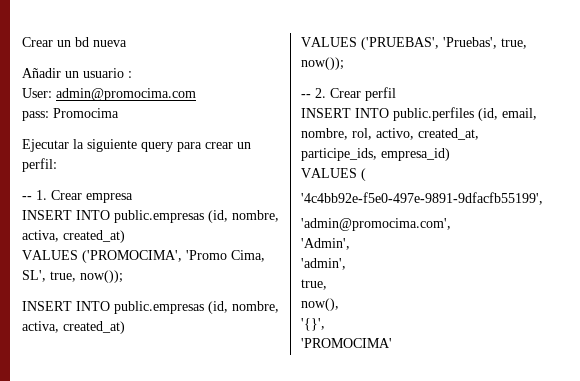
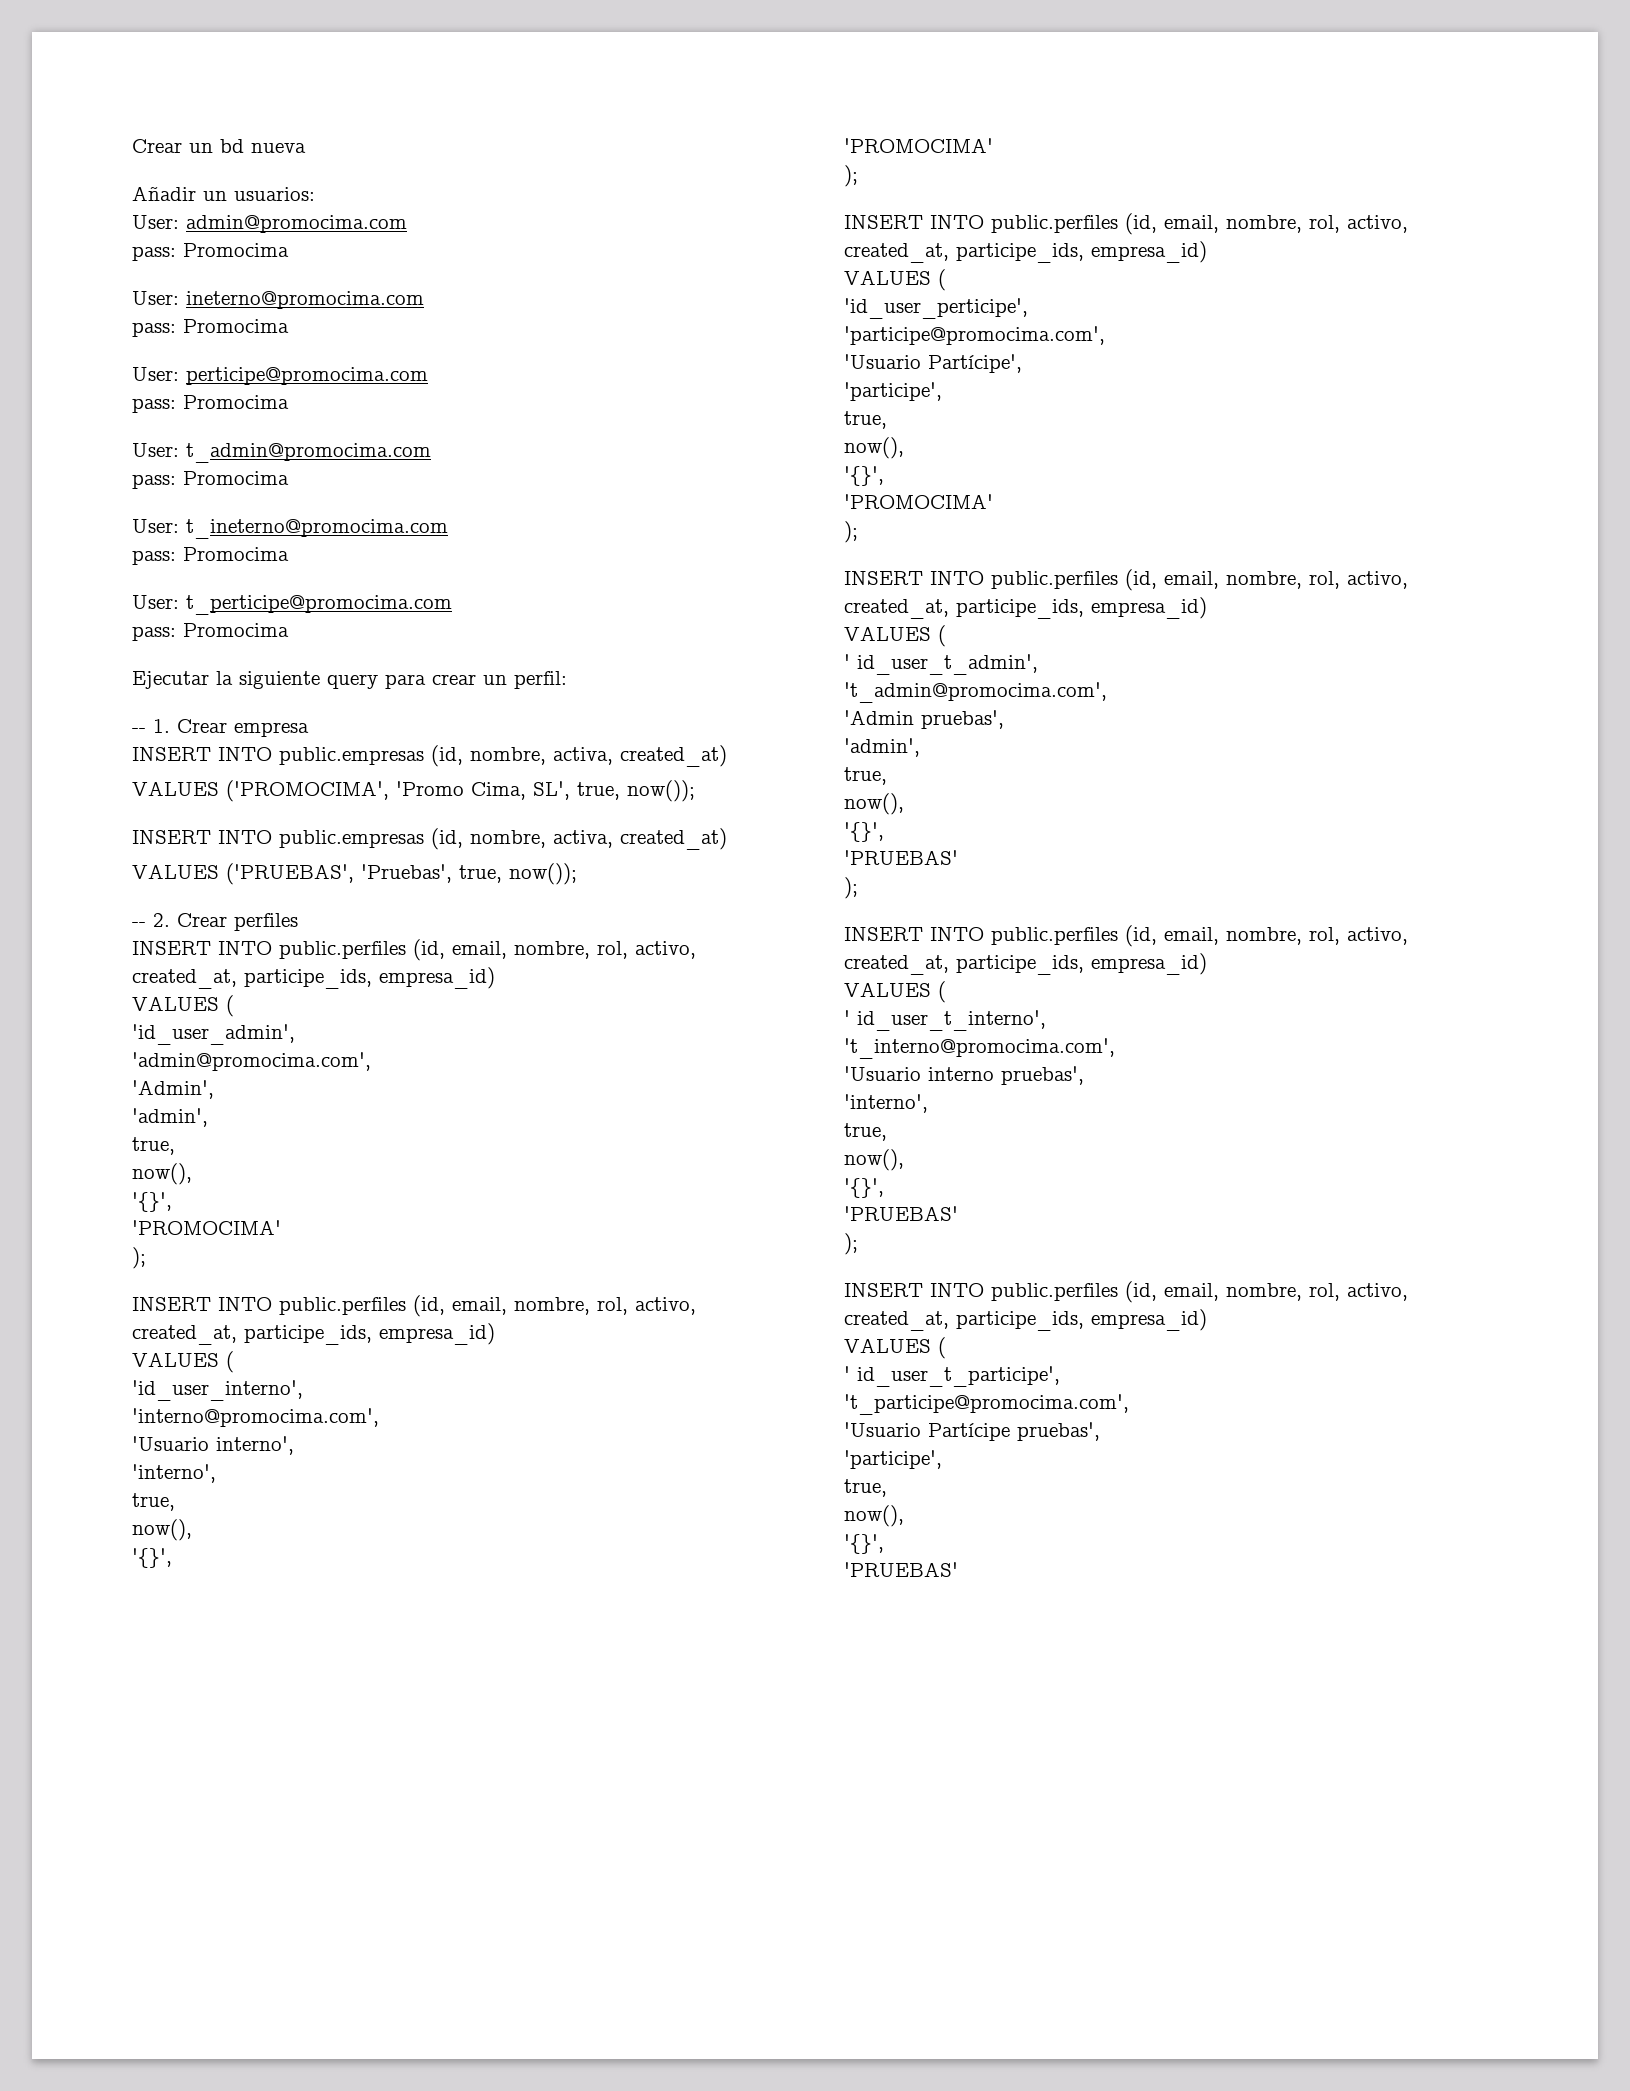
[83,68,132,78] usuario : -> [234,187,315,201] usuarios:
(119, 113) none -> [132,291,424,309] [132,319,289,337] [132,367,428,385] [132,395,289,413] [132,443,431,463] [132,471,289,489] [132,519,448,539] [132,547,289,565] [132,595,452,615] [132,623,289,641] // User: ineterno@promocima.com // pass: Promocima // User: perticipe@promocima.com // pass: Promocima // User: t_admin@promocima.com // pass: Promocima // User: t_ineterno@promocima.com // pass: Promocima // User: t_perticipe@promocima.com // pass: Promocima
[365,87,396,101] perfil -> [234,913,298,931] perfiles
[301,192,543,205] '4c4bb92e-f5e0-497e-9891-9dfacfb55199', -> [132,1024,295,1045] 'id_user_admin',
(392, 343) none -> [132,1247,146,1269] [132,1295,696,1317] [132,1323,495,1345] [132,1351,234,1373] [132,1380,303,1401] [132,1408,379,1427] [132,1436,294,1455] [132,1464,216,1483] [132,1493,175,1511] [132,1519,192,1541] [132,1548,172,1568] [844,138,993,153] [844,165,858,187] [844,213,1408,235] [844,241,1207,263] [844,269,946,291] [844,298,1028,319] [844,326,1105,345] [844,354,1022,373] [844,382,942,401] [844,411,887,429] [844,437,904,459] [844,466,884,486] [844,494,993,509] [844,521,858,543] [844,569,1408,591] [844,597,1207,619] [844,625,946,647] [844,654,1038,675] [844,682,1107,703] [844,710,1004,729] [844,738,920,757] [844,767,887,785] [844,793,904,815] [844,822,884,842] [844,850,958,865] [844,877,858,899] [844,925,1408,947] [844,953,1207,975] [844,981,946,1003] [844,1010,1046,1031] [844,1038,1115,1059] [844,1066,1084,1085] [844,1094,928,1113] [844,1123,887,1141] [844,1149,904,1171] [844,1178,884,1198] [844,1206,958,1221] [844,1233,858,1255] [844,1281,1408,1303] [844,1309,1207,1331] [844,1337,946,1359] [844,1366,1060,1387] [844,1394,1129,1415] [844,1422,1100,1441] [844,1450,942,1469] [844,1479,887,1497] [844,1505,904,1527] [844,1534,884,1554] [844,1562,958,1577] // ); // INSERT INTO public.perfiles (id, email, nombre, rol, activo, created_at, participe_ids, empresa_id) // VALUES ( // 'id_user_interno', // 'interno@promocima.com', // 'Usuario interno', // 'interno', // true, // now(), // '{}', // 'PROMOCIMA' // ); // INSERT INTO public.perfiles (id, email, nombre, rol, activo, created_at, participe_ids, empresa_id) // VALUES ( // 'id_user_perticipe', // 'participe@promocima.com', // 'Usuario Partícipe', // 'participe', // true, // now(), // '{}', // 'PROMOCIMA' // ); // INSERT INTO public.perfiles (id, email, nombre, rol, activo, created_at, participe_ids, empresa_id) // VALUES ( // ' id_user_t_admin', // 't_admin@promocima.com', // 'Admin pruebas', // 'admin', // true, // now(), // '{}', // 'PRUEBAS' // ); // INSERT INTO public.perfiles (id, email, nombre, rol, activo, created_at, participe_ids, empresa_id) // VALUES ( // ' id_user_t_interno', // 't_interno@promocima.com', // 'Usuario interno pruebas', // 'interno', // true, // now(), // '{}', // 'PRUEBAS' // ); // INSERT INTO public.perfiles (id, email, nombre, rol, activo, created_at, participe_ids, empresa_id) // VALUES ( // ' id_user_t_participe', // 't_participe@promocima.com', // 'Usuario Partícipe pruebas', // 'participe', // true, // now(), // '{}', // 'PRUEBAS'

